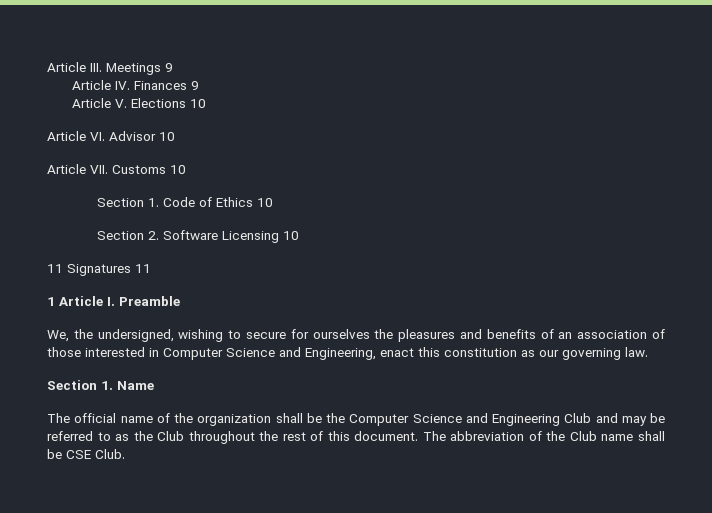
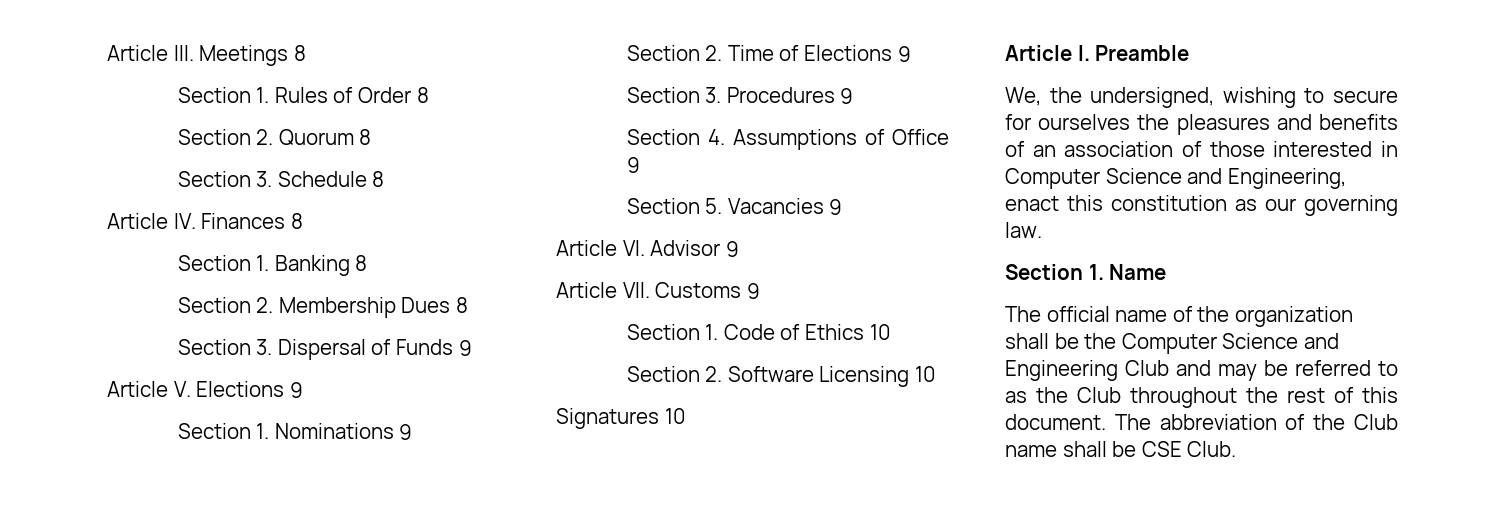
[165,63,173,72] [71,80,199,90] [71,98,206,108] 9 // Article IV. Finances 9 // Article V. Elections 10 -> [293,45,306,61] [177,87,429,103] [177,129,372,145] [177,171,385,187] [107,213,303,229] [177,255,368,276] [177,297,468,318] [177,339,472,360] [107,381,303,398] [177,423,413,440] [626,45,911,62] [626,87,854,104] [626,129,949,150] [626,157,640,173] [626,198,843,215] 8 // Section 1. Rules of Order 8 // Section 2. Quorum 8 // Section 3. Schedule 8 // Article IV. Finances 8 // Section 1. Banking 8 // Section 2. Membership Dues 8 // Section 3. Dispersal of Funds 9 // Article V. Elections 9 // Section 1. Nominations 9 // Section 2. Time of Elections 9 // Section 3. Procedures 9 // Section 4. Assumptions of Office 9 // Section 5. Vacancies 9
[159,132,175,141] 10 -> [725,241,739,257] 9
[170,165,186,174] 10 -> [746,283,760,299] 9
[47,264,151,276] [47,297,55,306] 11 Signatures 11 // 1 -> [556,408,686,429] Signatures 10 //

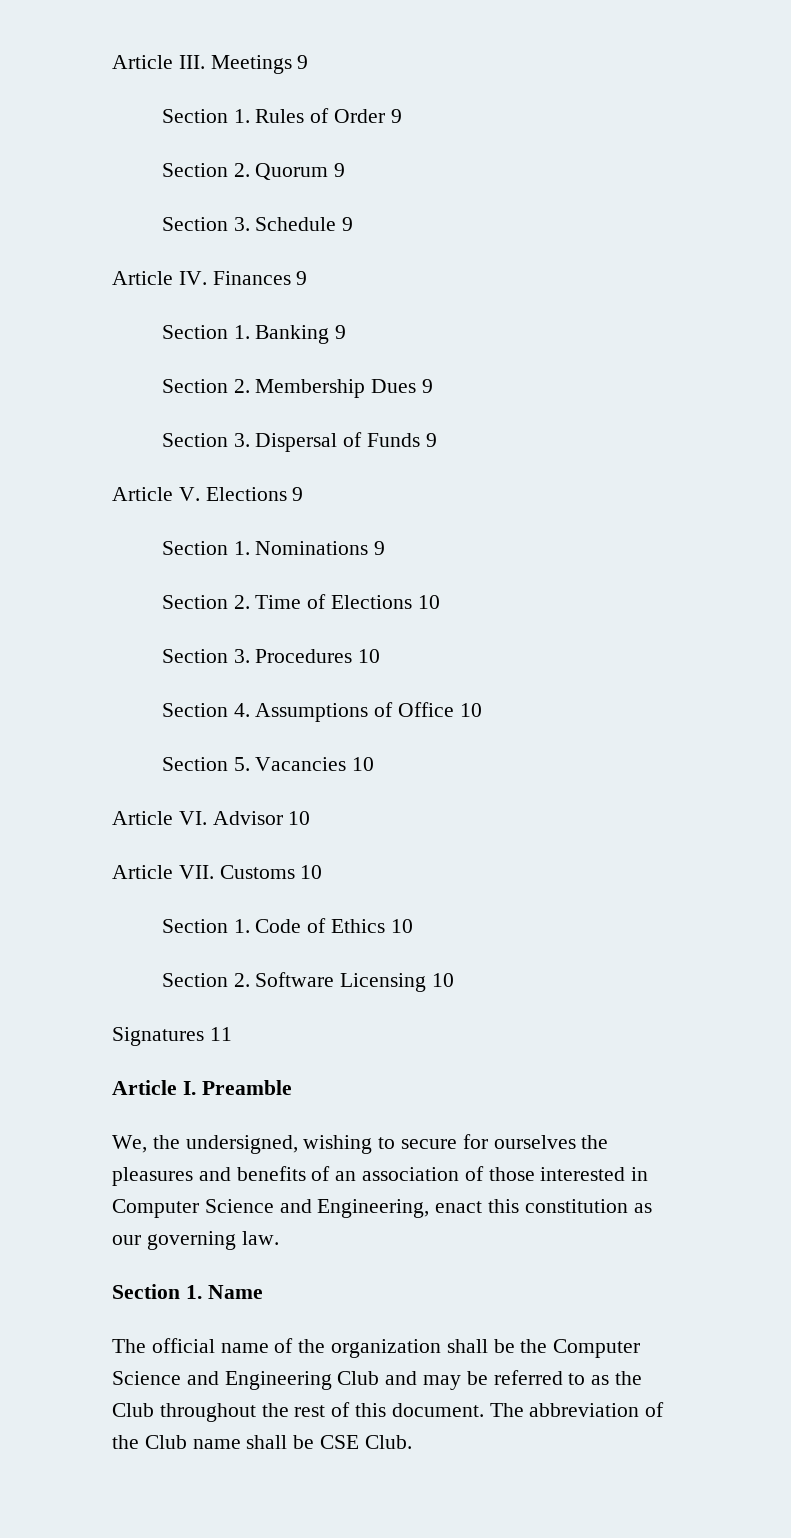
[293,45,306,61] 8 -> [297,55,309,69] 9
[416,87,429,103] 8 -> [390,109,402,123] 9
[359,129,372,145] 8 -> [334,163,346,177] 9
[372,171,385,187] 8 -> [342,217,354,231] 9
[290,213,303,229] 8 -> [296,271,308,285] 9
[355,255,368,271] 8 -> [335,325,347,339] 9
[455,297,468,313] 8 -> [422,379,434,393] 9
[897,46,911,62] 9 -> [417,595,440,609] 10
[840,88,854,104] 9 -> [358,649,381,663] 10
[626,157,640,173] 9 -> [459,703,482,717] 10
[829,199,843,215] 9 -> [352,757,375,771] 10
[725,241,739,257] 9 -> [288,811,311,825] 10
[746,283,760,299] 9 -> [300,865,323,879] 10
[664,408,686,424] 10 -> [209,1027,232,1041] 11

